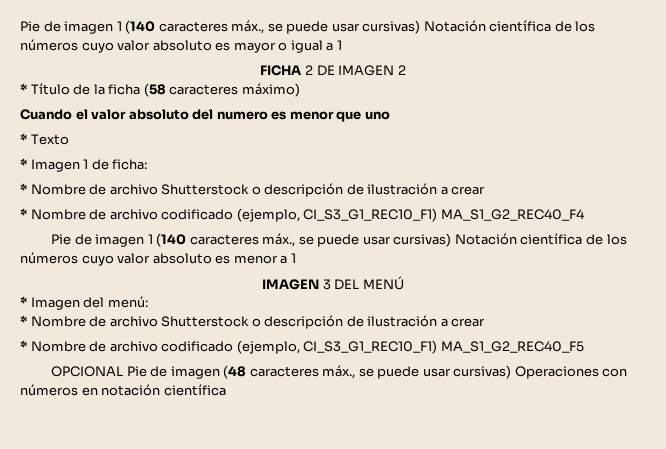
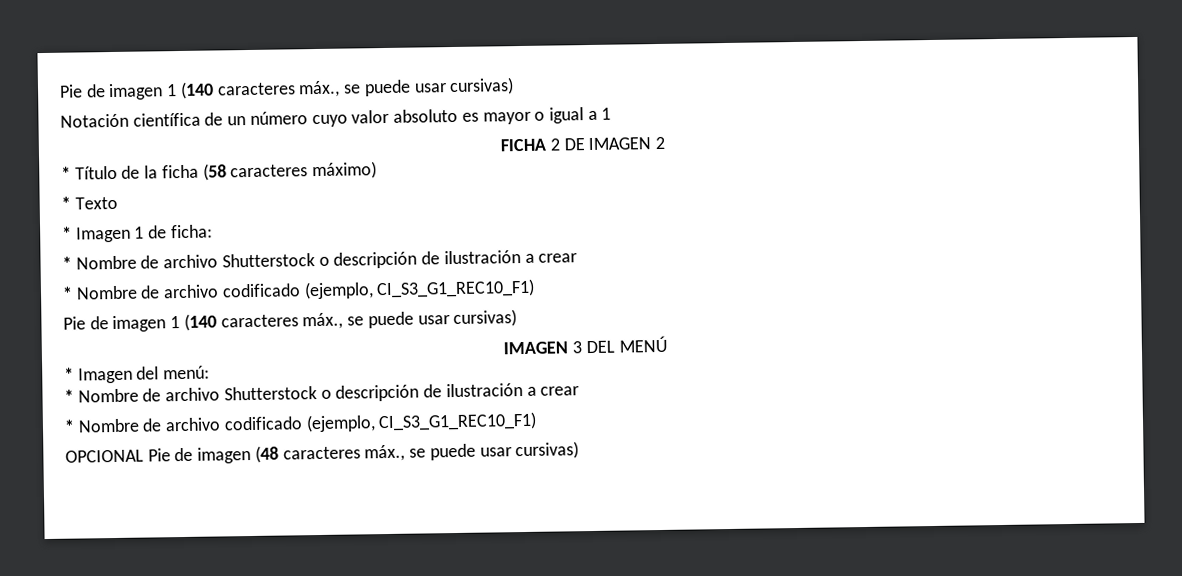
[423,20,596,32] [20,39,78,51] Notación científica de los números -> [60,111,308,128] // Notación científica de un número
[20,109,390,122] // Cuando el valor absoluto del numero es menor que uno -> (378, 170) none
[440,209,584,221] MA_S1_G2_REC40_F4 -> (536, 288) none
[454,233,627,245] [20,252,296,266] Notación científica de los números cuyo valor absoluto es menor a 1 -> (518, 318) none
[440,341,584,353] MA_S1_G2_REC40_F5 -> (538, 421) none
[514,366,628,379] [20,384,226,396] Operaciones con números en notación científica -> (580, 450) none

